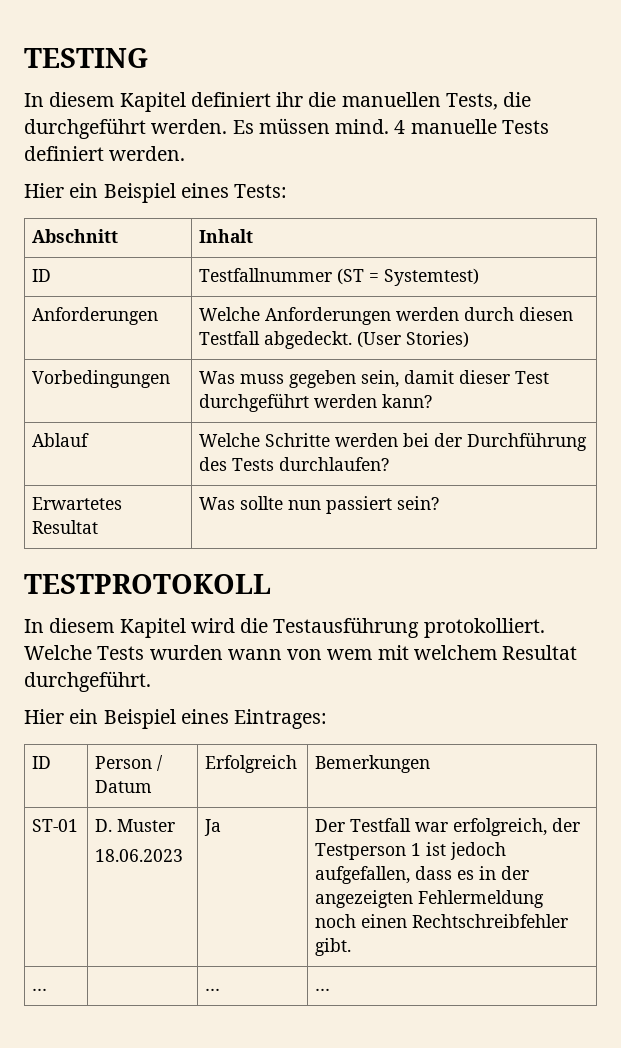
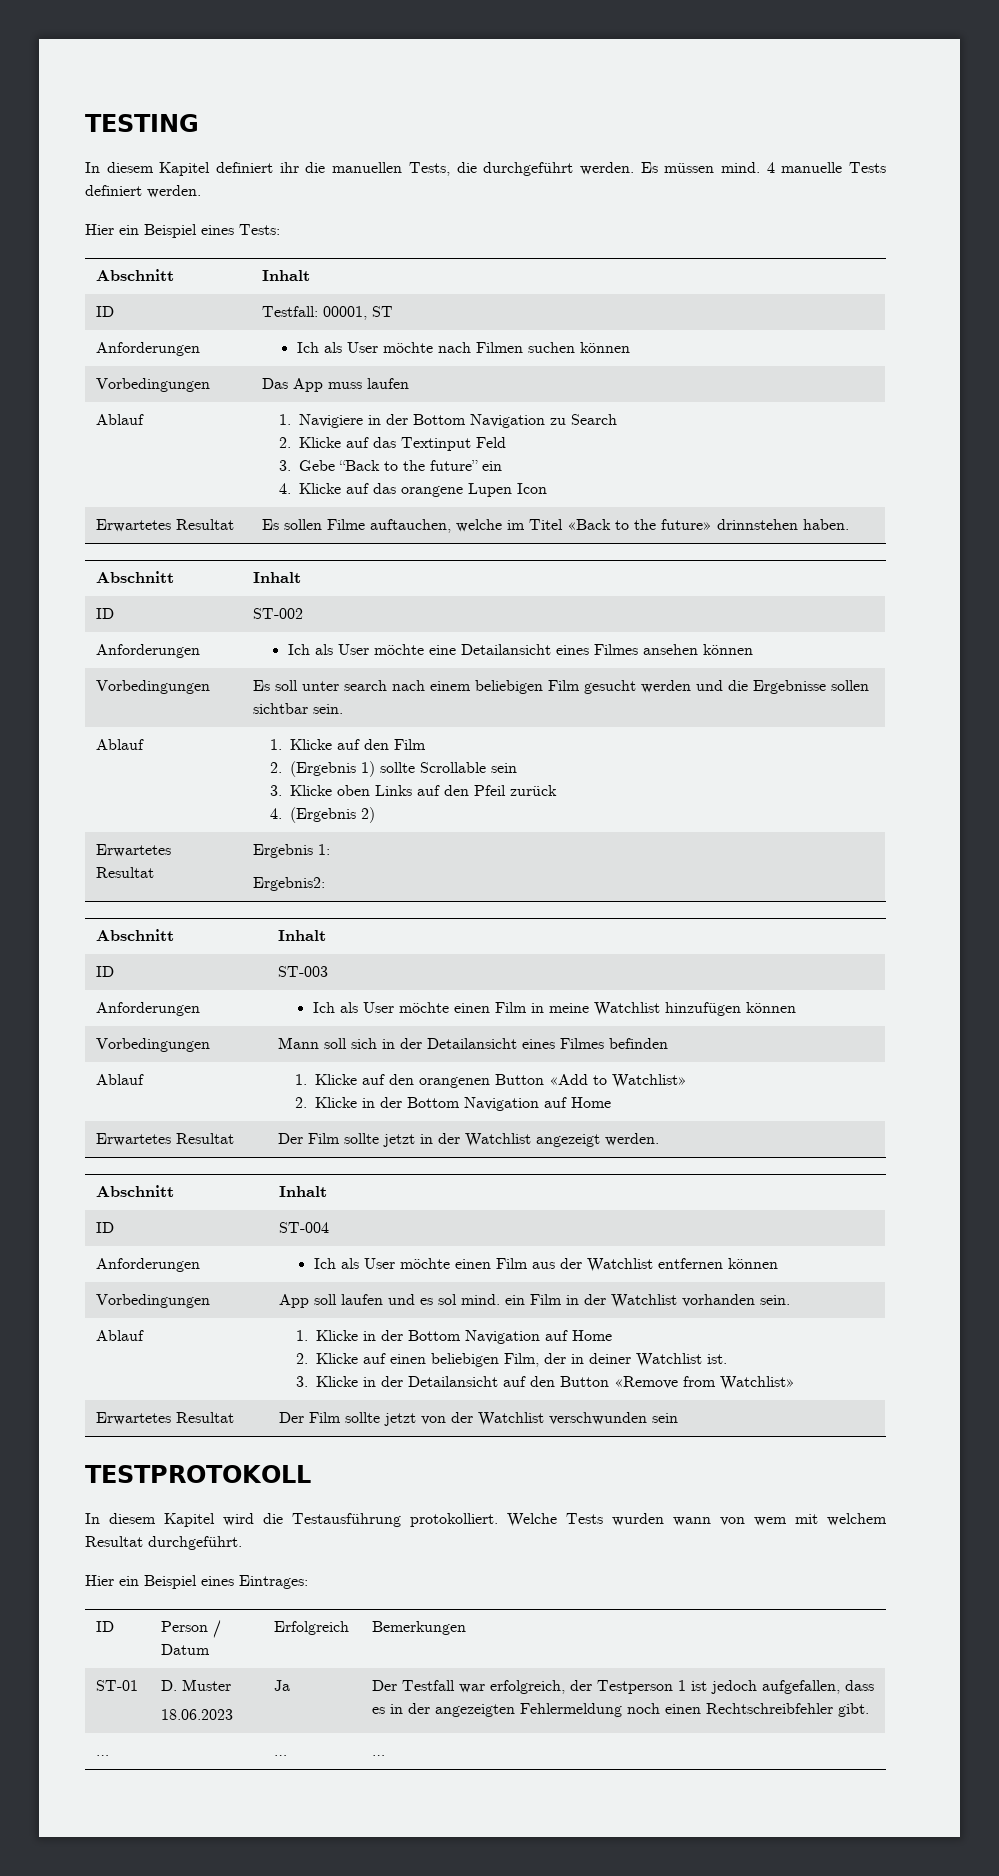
[199,268,480,286] [32,307,159,325] [199,307,574,325] [199,331,470,349] [32,370,171,388] [199,370,550,388] [199,393,433,412] [32,433,90,447] [199,432,588,451] [199,457,390,471] [32,497,123,510] [32,520,99,534] [199,496,440,514] Testfallnummer (ST = Systemtest) // Anforderungen | Welche Anforderungen werden durch diesen Testfall abgedeckt. (User Stories) // Vorbedingungen | Was muss gegeben sein, damit dieser Test durchgeführt werden kann? // Ablauf | Welche Schritte werden bei der Durchführung des Tests durchlaufen? // Erwartetes Resultat | Was sollte nun passiert sein? -> [262,306,394,320] [96,342,201,356] [296,342,630,353] [96,378,211,392] [262,378,410,392] [96,414,145,425] [279,414,618,428] [279,437,507,451] [279,460,503,471] [279,483,548,497] [96,519,235,532] [262,519,850,533] [96,571,175,583] [253,572,302,583] [96,608,115,619] [253,608,304,619] [96,644,201,658] [287,644,753,655] [96,680,211,694] [253,680,870,694] [253,703,344,714] [96,739,145,750] [270,739,427,750] [270,761,518,777] [270,785,558,796] [270,807,376,823] [96,844,172,857] [96,867,155,878] [253,844,331,858] [253,877,326,891] [96,929,175,941] [278,930,327,941] [96,966,115,977] [278,966,329,977] [96,1002,201,1016] [312,1002,796,1016] [96,1038,211,1052] [278,1037,669,1049] [96,1074,145,1085] [295,1074,688,1088] [295,1097,612,1111] [96,1133,235,1146] [278,1133,660,1147] [96,1185,175,1197] [279,1186,328,1197] [96,1222,115,1233] [279,1222,330,1233] [96,1258,201,1272] [313,1258,778,1272] [96,1294,211,1308] [279,1294,791,1308] [96,1330,145,1341] [296,1330,613,1344] [296,1353,728,1367] [296,1376,796,1390] [96,1412,235,1425] [279,1412,679,1426] Testfall: 00001, ST // Anforderungen | Ich als User möchte nach Filmen suchen können // Vorbedingungen | Das App muss laufen // Ablauf | 1. Navigiere in der Bottom Navigation zu Search // 2. Klicke auf das Textinput Feld // 3. Gebe “Back to the future” ein // 4. Klicke auf das orangene Lupen Icon // Erwartetes Resultat | Es sollen Filme auftauchen, welche im Titel «Back to the future» drinnstehen haben. // Abschnitt | Inhalt // ID | ST-002 // Anforderungen | Ich als User möchte eine Detailansicht eines Filmes ansehen können // Vorbedingungen | Es soll unter search nach einem beliebigen Film gesucht werden und die Ergebnisse sollen sichtbar sein. // Ablauf | 1. Klicke auf den Film // 2. (Ergebnis 1) sollte Scrollable sein // 3. Klicke oben Links auf den Pfeil zurück // 4. (Ergebnis 2) // Erwartetes Resultat | Ergebnis 1: // Ergebnis2: // Abschnitt | Inhalt // ID | ST-003 // Anforderungen | Ich als User möchte einen Film in meine Watchlist hinzufügen können // Vorbedingungen | Mann soll sich in der Detailansicht eines Filmes befinden // Ablauf | 1. Klicke auf den orangenen Button «Add to Watchlist» // 2. Klicke in der Bottom Navigation auf Home // Erwartetes Resultat | Der Film sollte jetzt in der Watchlist angezeigt werden. // Abschnitt | Inhalt // ID | ST-004 // Anforderungen | Ich als User möchte einen Film aus der Watchlist entfernen können // Vorbedingungen | App soll laufen und es sol mind. ein Film in der Watchlist vorhanden sein. // Ablauf | 1. Klicke in der Bottom Navigation auf Home // 2. Klicke auf einen beliebigen Film, der in deiner Watchlist ist. // 3. Klicke in der Detailansicht auf den Button «Remove from Watchlist» // Erwartetes Resultat | Der Film sollte jetzt von der Watchlist verschwunden sein

